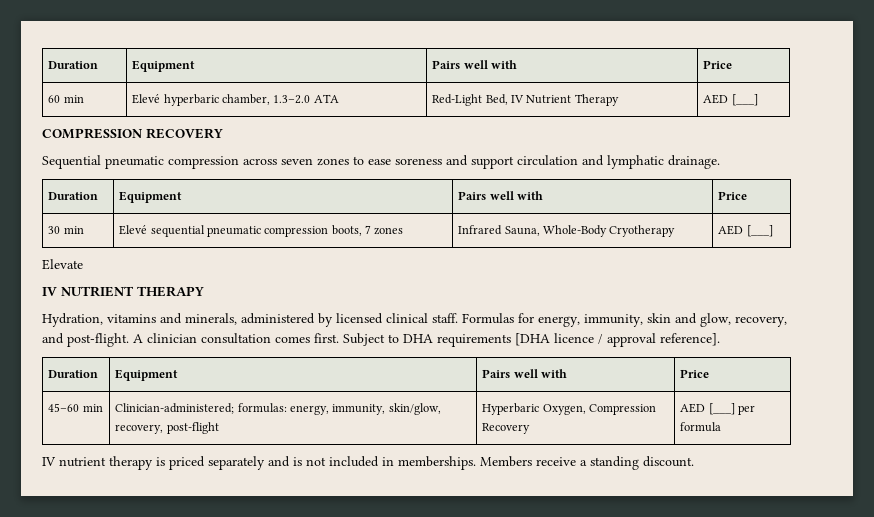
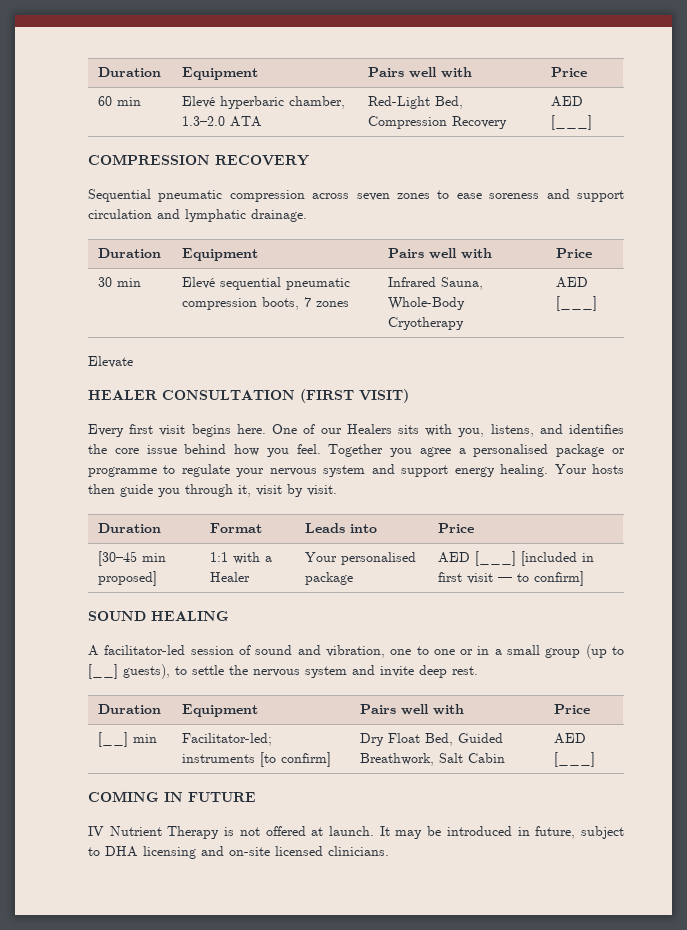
[510,94,619,106] IV Nutrient Therapy -> [368,116,508,129] Compression Recovery
[42,286,204,297] [42,313,787,327] [42,333,720,347] [48,370,99,378] [115,369,179,381] [482,369,567,378] [680,369,710,378] [48,403,103,412] [115,403,441,415] [115,422,219,434] [482,403,656,415] [482,423,531,434] [680,403,755,415] [680,422,722,432] [42,456,694,470] IV NUTRIENT THERAPY // Hydration, vitamins and minerals, administered by licensed clinical staff. Formulas for energy, immunity, skin and glow, recovery, and post-flight. A clinician consultation comes first. Subject to DHA requirements [DHA licence / approval reference]. // Duration | Equipment | Pairs well with | Price // 45–60 min | Clinician-administered; formulas: energy, immunity, skin/glow, recovery, post-flight | Hyperbaric Oxygen, Compression Recovery | AED [___] per formula // IV nutrient therapy is priced separately and is not included in memberships. Members receive a standing discount. -> [88,389,409,403] [88,424,624,437] [88,444,625,457] [88,464,624,477] [88,484,337,497] [98,523,162,533] [210,523,263,533] [305,523,378,533] [438,523,475,533] [98,551,167,566] [98,571,158,586] [210,552,273,564] [210,572,251,582] [305,552,417,565] [305,572,354,585] [438,551,595,566] [438,571,585,586] [88,611,229,621] [88,644,624,659] [88,664,478,679] [98,704,162,714] [182,704,259,717] [360,704,465,715] [554,704,591,714] [98,732,158,747] [182,733,273,746] [182,752,332,767] [360,733,504,746] [360,753,506,766] [554,733,587,744] [554,752,596,767] [88,791,256,802] [88,826,625,839] [88,846,389,859] HEALER CONSULTATION (FIRST VISIT) // Every first visit begins here. One of our Healers sits with you, listens, and identifies the core issue behind how you feel. Together you agree a personalised package or programme to regulate your nervous system and support energy healing. Your hosts then guide you through it, visit by visit. // Duration | Format | Leads into | Price // [30–45 min proposed] | 1:1 with a Healer | Your personalised package | AED [___] [included in first visit — to confirm] // SOUND HEALING // A facilitator-led session of sound and vibration, one to one or in a small group (up to [__] guests), to settle the nervous system and invite deep rest. // Duration | Equipment | Pairs well with | Price // [__] min | Facilitator-led; instruments [to confirm] | Dry Float Bed, Guided Breathwork, Salt Cabin | AED [___] // COMING IN FUTURE // IV Nutrient Therapy is not offered at launch. It may be introduced in future, subject to DHA licensing and on-site licensed clinicians.

